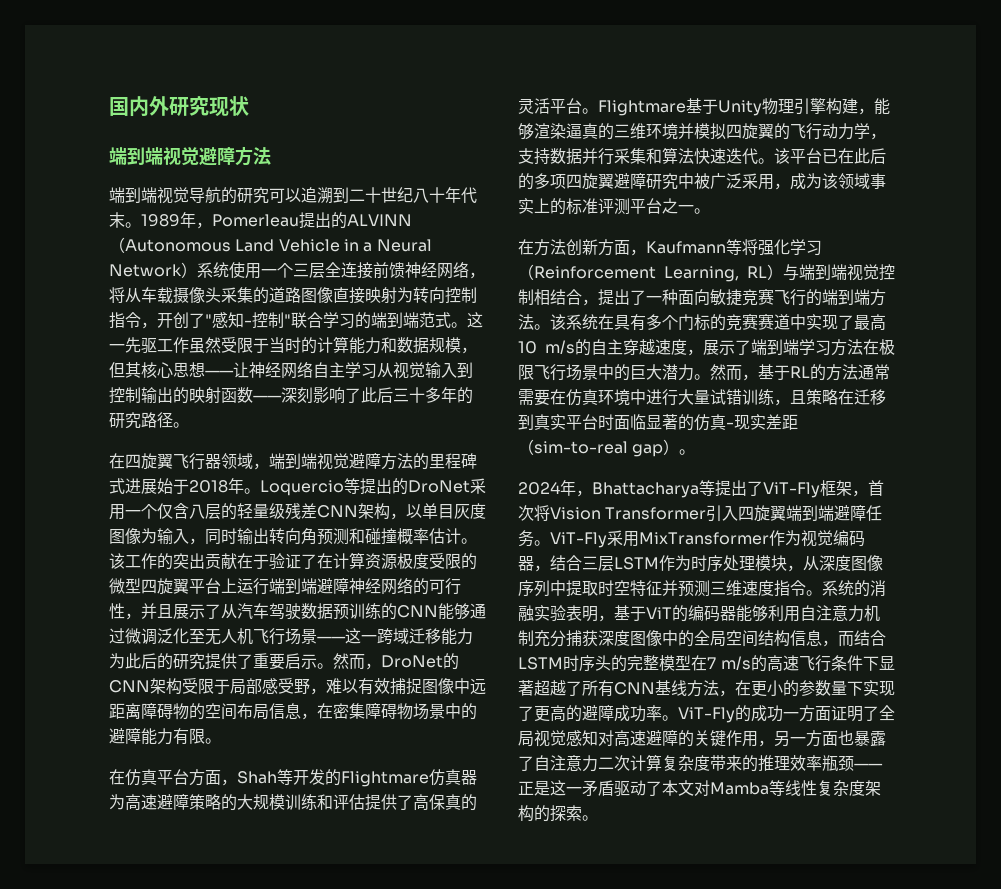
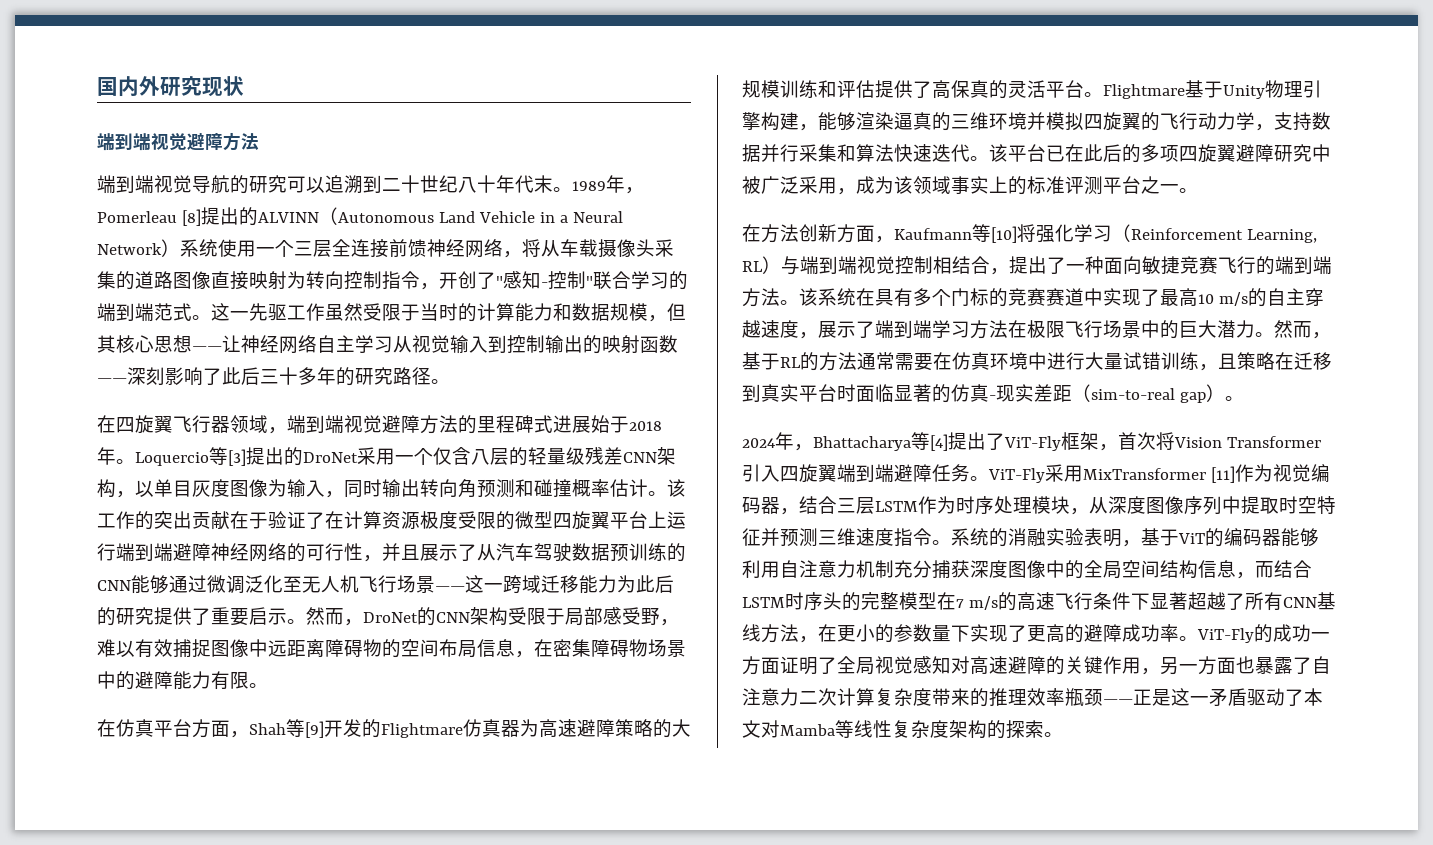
(299, 220) none -> [181,209,201,226] [8]
(360, 486) none -> [228,449,246,466] [3]
(293, 777) none -> [305,721,324,738] [9]
(742, 247) none -> [991,226,1017,243] [10]
(715, 488) none -> [930,434,948,451] [4]
(769, 538) none -> [1210,466,1235,483] [11]

